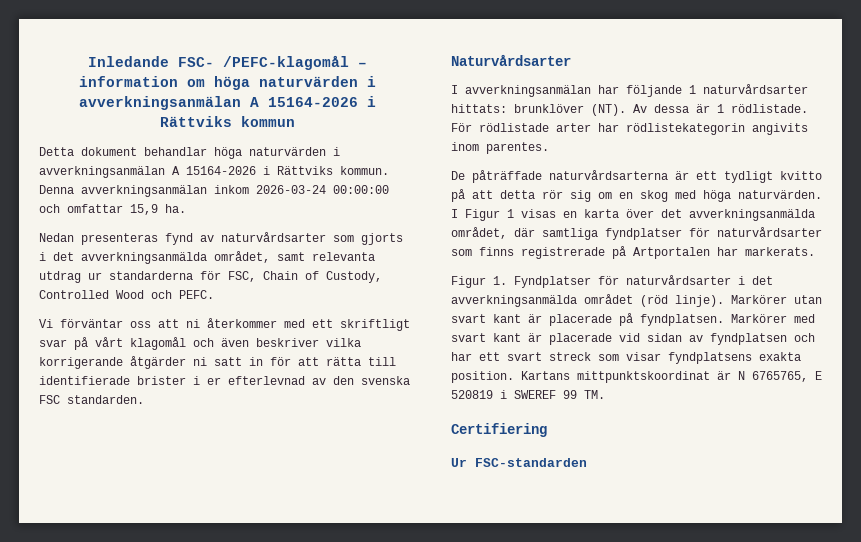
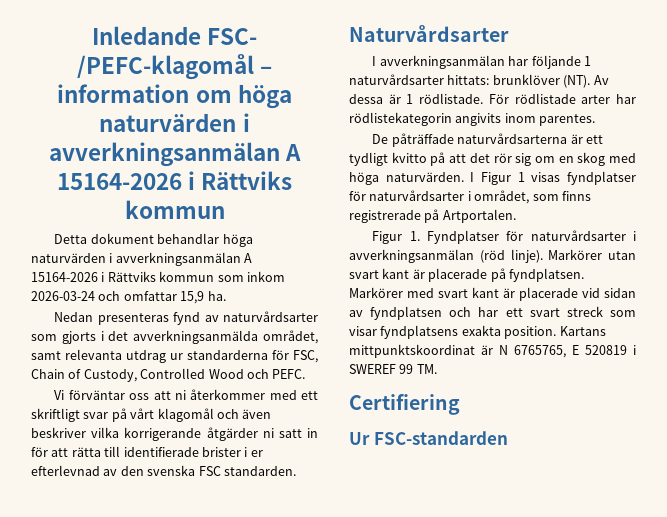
[340,166,389,175] [39,185,207,197] kommun. Denna avverkningsanmälan -> [159,271,244,282] kommun som
[333,185,389,194] 00:00:00 -> (95, 296) none
[500,190,535,199] detta -> [469,153,490,163] det
[563,209,815,221] [451,227,598,240] en karta över det avverkningsanmälda området, där samtliga -> (561, 177) none
(822, 232) none -> [467,190,530,204] i området,
[633,247,815,259] Artportalen har markerats. -> [442,209,516,223] Artportalen.
[752,276,773,285] [451,294,633,307] det avverkningsanmälda området -> [349,249,474,263] avverkningsanmälan

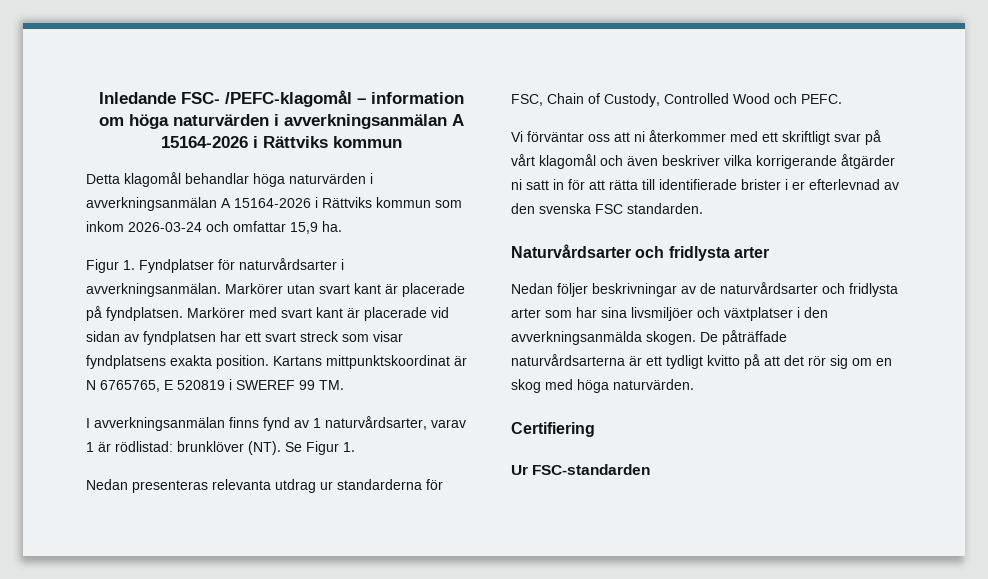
[90,233,154,244] dokument -> [124,172,181,187] klagomål
[54,311,318,325] [31,330,318,344] [31,351,61,360] Nedan presenteras fynd av naturvårdsarter som gjorts i det avverkningsanmälda området, samt -> [86,258,344,273] [86,283,465,297] [86,306,449,321] [86,331,403,345] [86,355,467,369] [86,379,344,392] [86,416,466,431] [86,441,355,455] [86,479,208,493] Figur 1. Fyndplatser för naturvårdsarter i avverkningsanmälan. Markörer utan svart kant är placerade på fyndplatsen. Markörer med svart kant är placerade vid sidan av fyndplatsen har ett svart streck som visar fyndplatsens exakta position. Kartans mittpunktskoordinat är N 6765765, E 520819 i SWEREF 99 TM. // I avverkningsanmälan finns fynd av 1 naturvårdsarter, varav 1 är rödlistad: brunklöver (NT). Se Figur 1. // Nedan presenteras
[372,55,591,69] [349,74,609,88] [349,93,636,104] [349,112,596,126] // I avverkningsanmälan har följande 1 naturvårdsarter hittats: brunklöver (NT). Av dessa är 1 rödlistade. För rödlistade arter har rödlistekategorin angivits inom parentes. // -> [635,246,769,261] [511,282,898,297] [511,307,828,321] [511,331,696,345] och fridlysta arter // Nedan följer beskrivningar av de naturvårdsarter och fridlysta arter som har sina livsmiljöer och växtplatser i den avverkningsanmälda skogen.
[470,171,636,185] [349,190,591,204] [349,209,516,223] [372,230,636,244] [349,249,636,263] [349,268,584,282] [349,287,636,301] [349,306,636,320] [349,325,606,339] [349,344,636,358] [349,364,437,374] I Figur 1 visas fyndplatser för naturvårdsarter i området, som finns registrerade på Artportalen. // Figur 1. Fyndplatser för naturvårdsarter i avverkningsanmälan (röd linje). Markörer utan svart kant är placerade på fyndplatsen. Markörer med svart kant är placerade vid sidan av fyndplatsen och har ett svart streck som visar fyndplatsens exakta position. Kartans mittpunktskoordinat är N 6765765, E 520819 i SWEREF 99 TM. -> (694, 384) none

